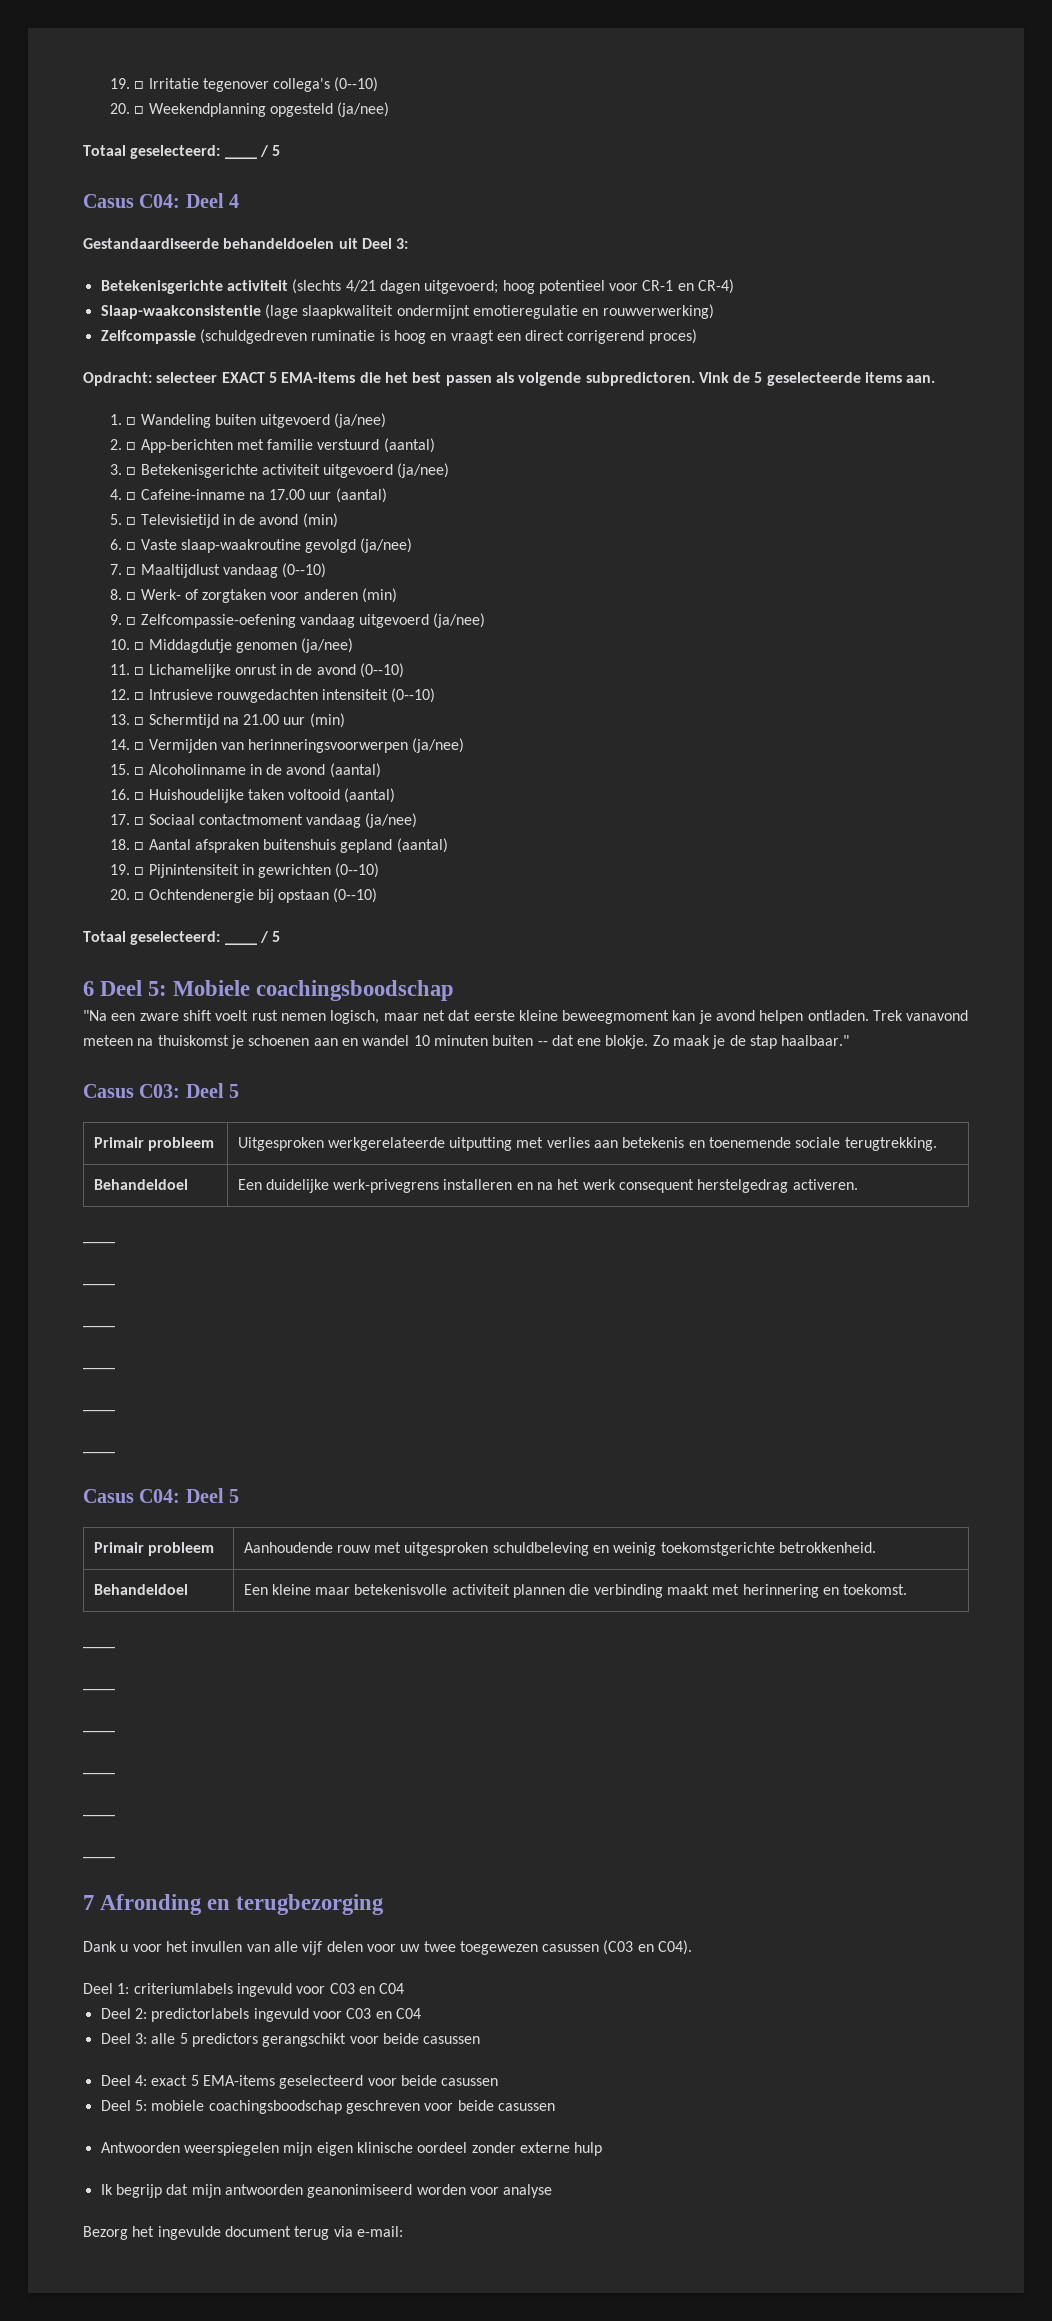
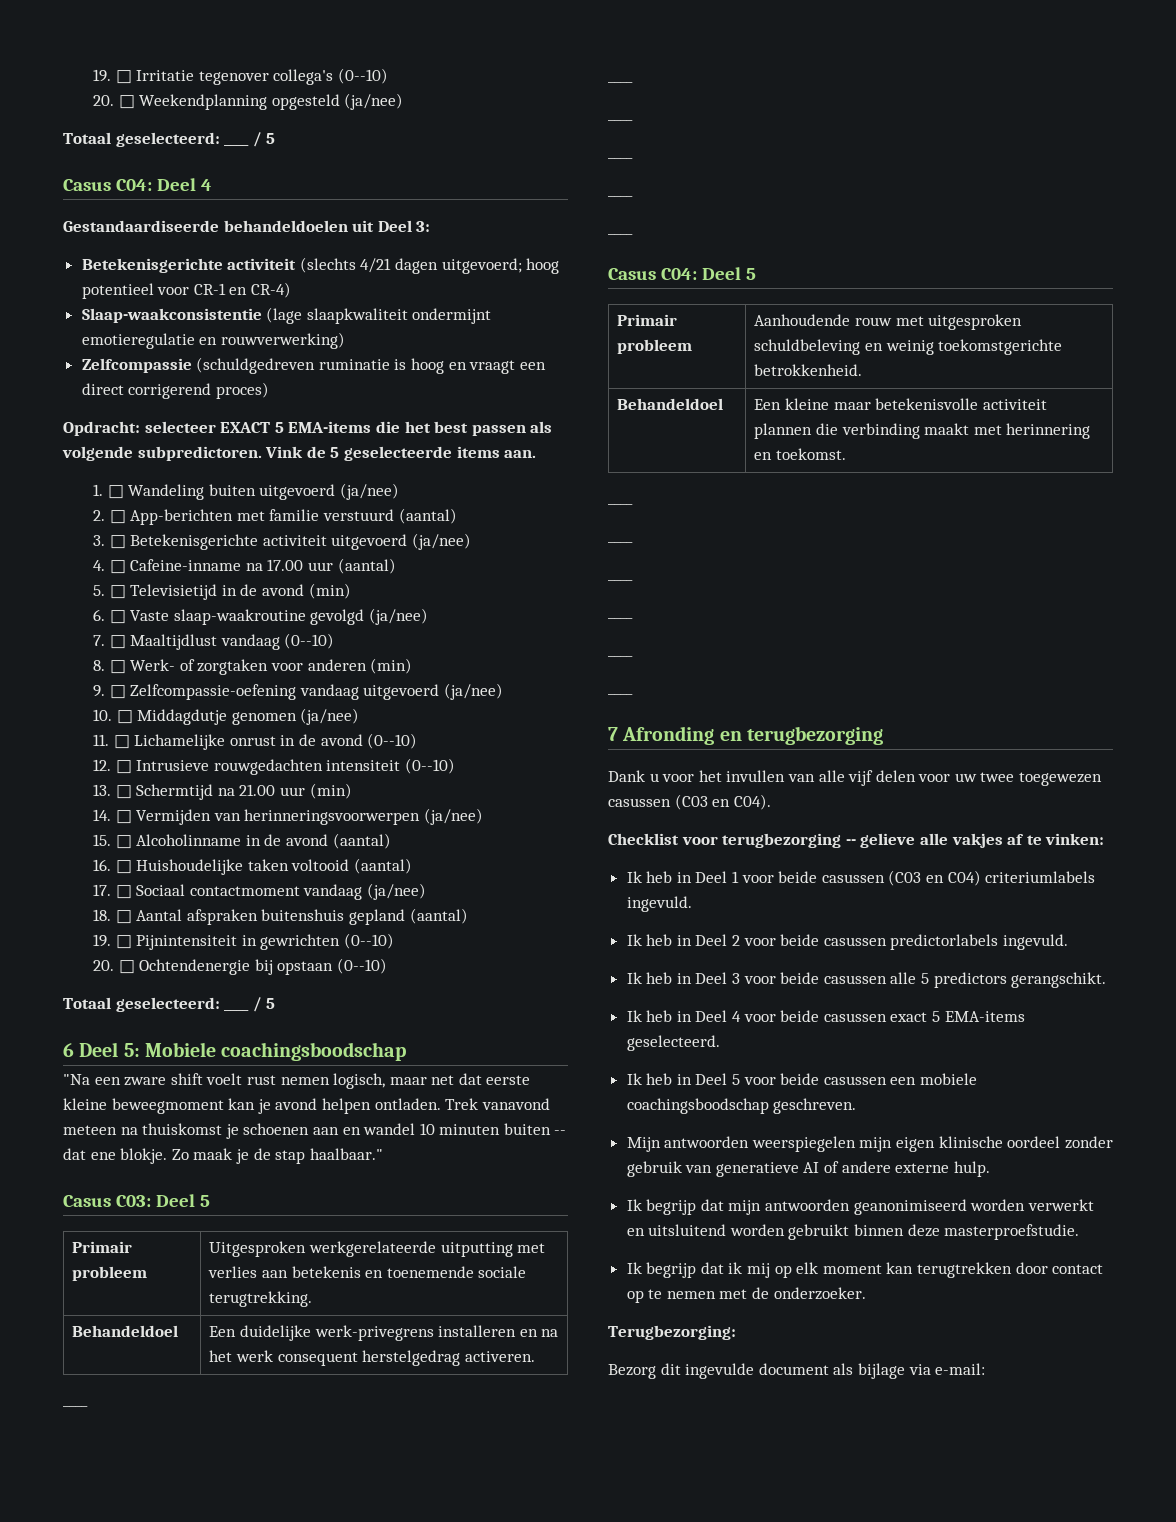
[83,1983,405,1997] [100,2008,421,2022] [100,2033,481,2047] [100,2075,147,2086] Deel 1: criteriumlabels ingevuld voor C03 en C04 // Deel 2: predictorlabels ingevuld voor C03 en C04 // Deel 3: alle 5 predictors gerangschikt voor beide casussen // Deel 4: -> [608,833,1105,848] [626,870,1096,886] [626,896,692,912] [626,934,1069,950] [626,972,1107,988] [626,1010,887,1022] Checklist voor terugbezorging -- gelieve alle vakjes af te vinken: // Ik heb in Deel 1 voor beide casussen (C03 en C04) criteriumlabels ingevuld. // Ik heb in Deel 2 voor beide casussen predictorlabels ingevuld. // Ik heb in Deel 3 voor beide casussen alle 5 predictors gerangschikt. // Ik heb in Deel 4 voor beide casussen
[279,2075,499,2089] [100,2100,555,2114] [100,2142,180,2153] geselecteerd voor beide casussen // Deel 5: mobiele coachingsboodschap geschreven voor beide casussen // Antwoorden -> [626,1035,720,1051] [626,1073,978,1085] [626,1098,857,1114] [626,1136,750,1152] geselecteerd. // Ik heb in Deel 5 voor beide casussen een mobiele coachingsboodschap geschreven. // Mijn antwoorden
[519,2142,603,2156] externe hulp -> [626,1161,990,1177] gebruik van generatieve AI of andere externe hulp.
[469,2184,553,2198] voor analyse -> [1027,1199,1094,1211] [626,1224,1080,1240] [626,1262,1104,1278] [626,1287,866,1303] [608,1325,736,1340] verwerkt en uitsluitend worden gebruikt binnen deze masterproefstudie. // Ik begrijp dat ik mij op elk moment kan terugtrekken door contact op te nemen met de onderzoeker. // Terugbezorging:
[132,2226,155,2237] het -> [660,1363,681,1375] dit
[294,2226,330,2240] terug -> [833,1363,905,1379] als bijlage

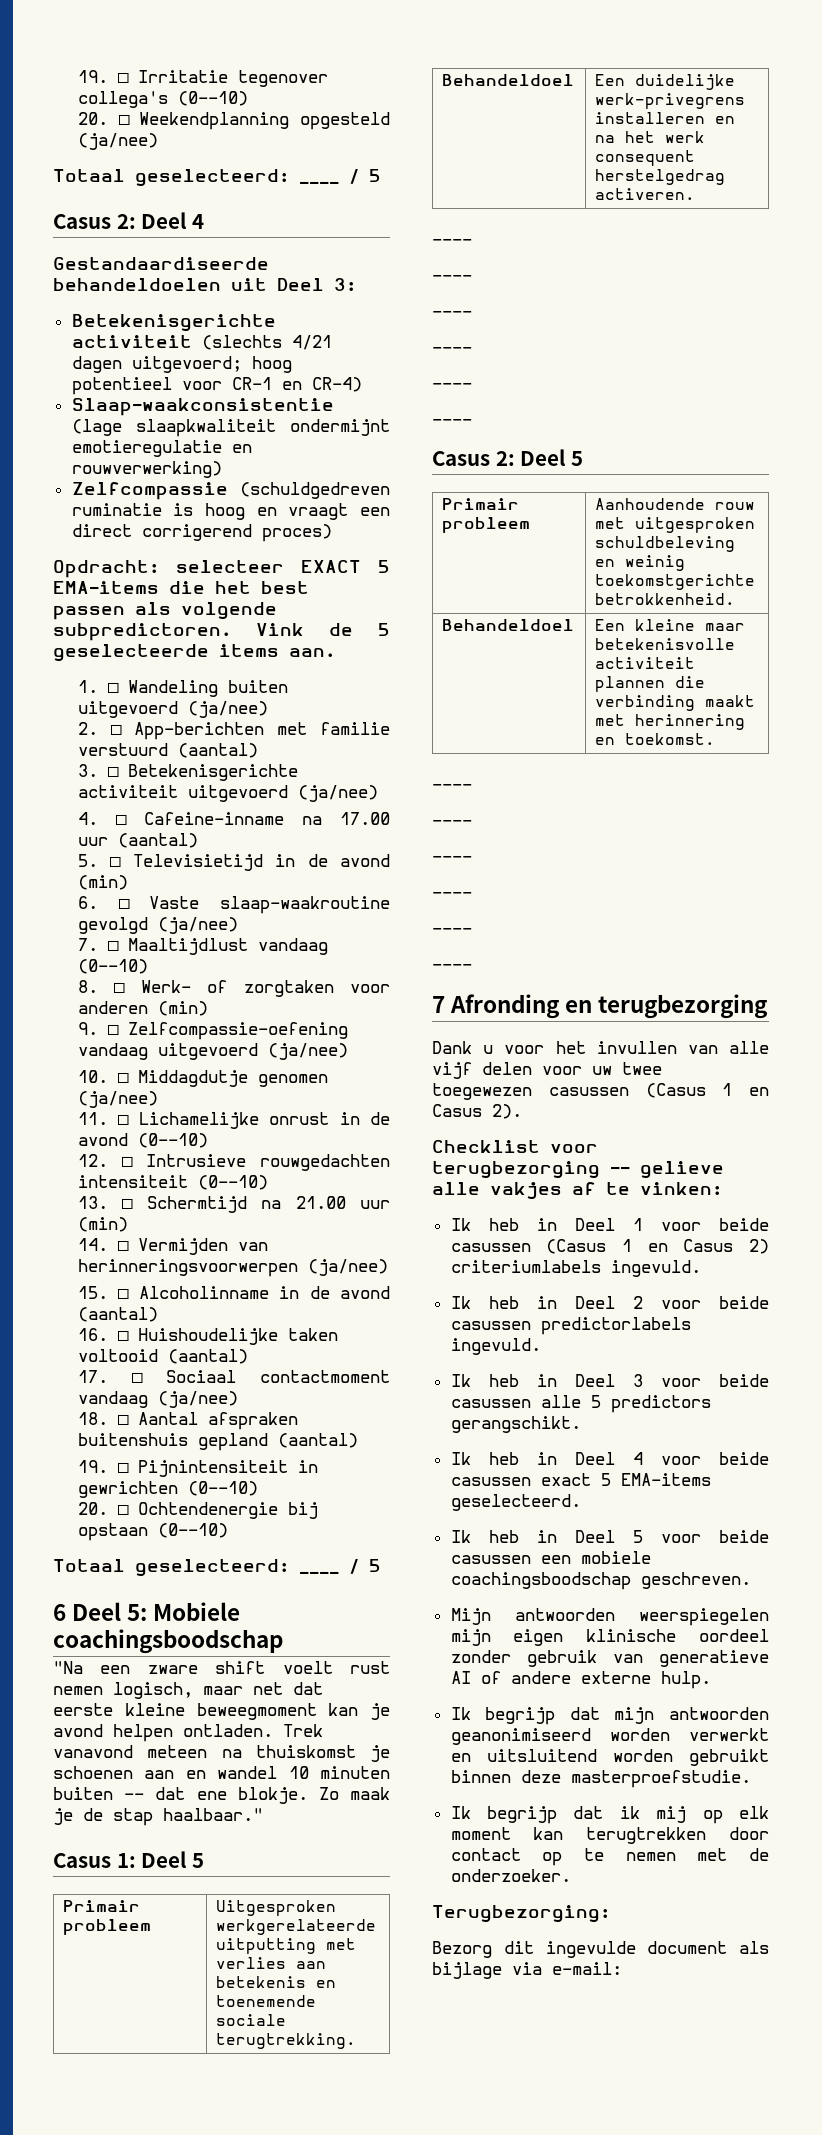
[115,179,152,191] C04: -> [116,214,136,229] 2:
[115,1195,151,1207] C03: -> [116,1853,136,1868] 1:
[660,268,697,280] C04: -> [495,451,515,466] 2:
[674,794,771,810] (C03 en C04). -> [645,1083,769,1098] [432,1104,522,1119] (Casus 1 en Casus 2).
[888,870,981,886] (C03 en C04) -> [546,1239,769,1254] (Casus 1 en Casus 2)

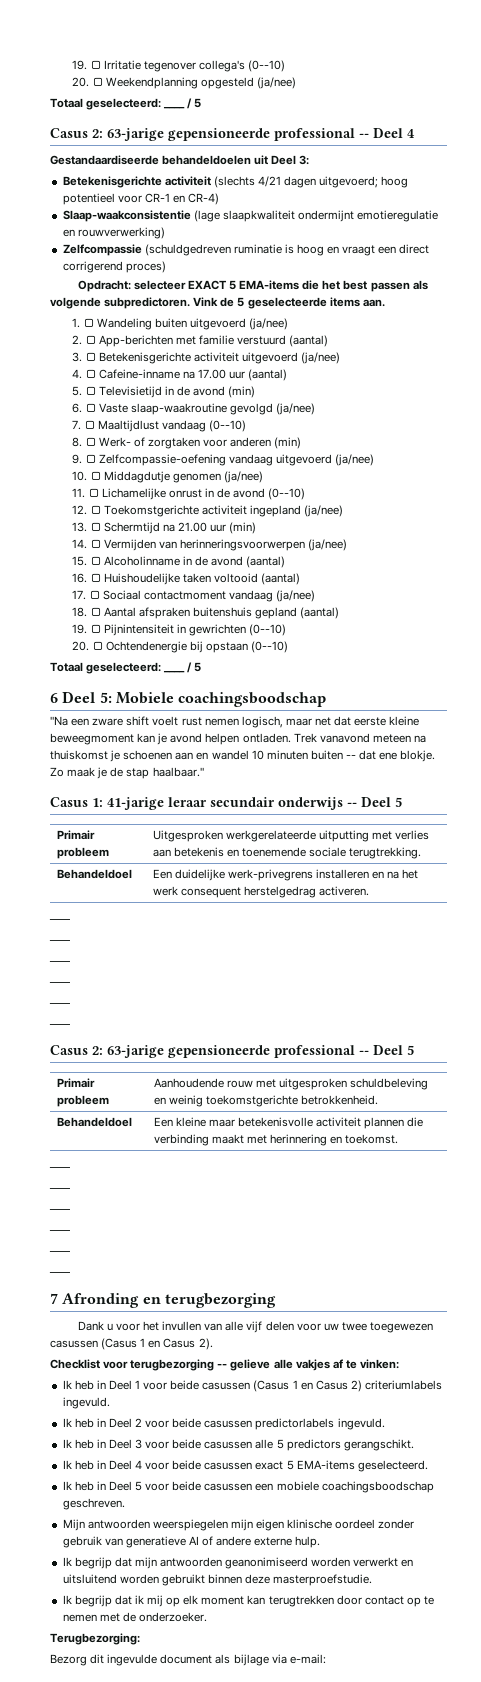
(136, 221) none -> [107,128,369,141] 63-jarige gepensioneerde professional --
[145,1154,390,1171] [77,1175,268,1190] Intrusieve rouwgedachten intensiteit (0--10) -> [103,505,343,517] Toekomstgerichte activiteit ingepland (ja/nee)
(136, 1860) none -> [107,797,357,810] 41-jarige leraar secundair onderwijs --
(515, 458) none -> [107,1045,369,1058] 63-jarige gepensioneerde professional --

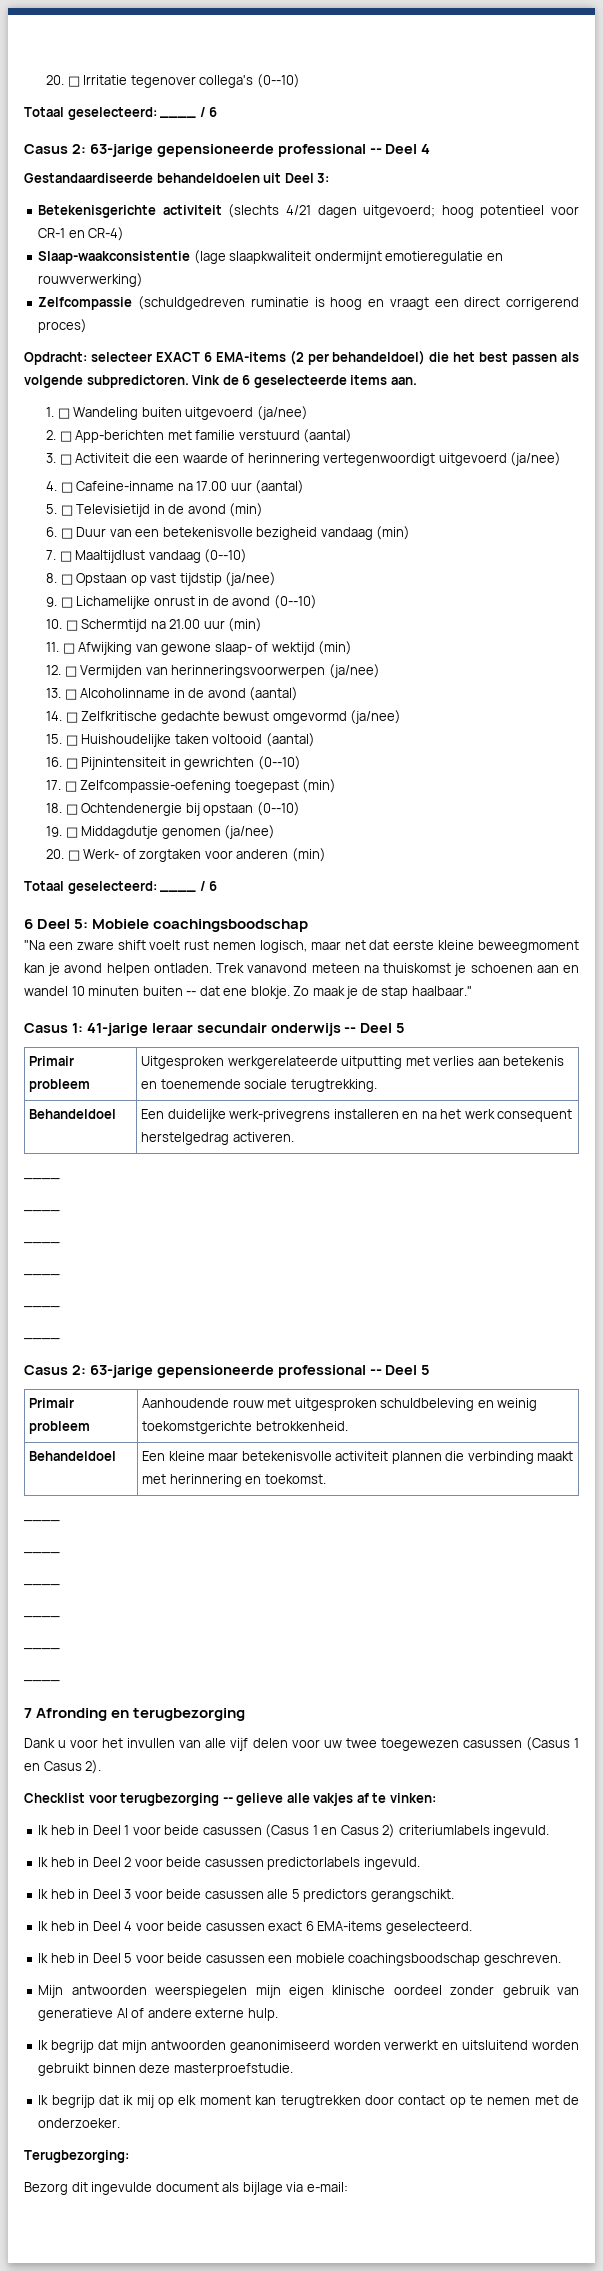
[72,60,88,70] 19. -> [46,75,65,85] 20.
[72,77,296,89] [50,98,202,110] // 20. □ Weekendplanning opgesteld (ja/nee) // Totaal geselecteerd: ____ / 5 -> [24,107,218,120] // Totaal geselecteerd: ____ / 6
[229,280,300,290] 5 EMA-items -> [203,350,426,365] 6 EMA-items (2 per behandeldoel)
[237,297,245,307] 5 -> [242,375,251,385] 6
[98,352,239,364] Betekenisgerichte activiteit -> [75,453,436,466] Activiteit die een waarde of herinnering vertegenwoordigt
[98,403,315,415] Vaste slaap-waakroutine gevolgd (ja/nee) -> [76,526,411,540] Duur van een betekenisvolle bezigheid vandaag (min)
[98,437,302,449] [72,454,374,466] [72,471,263,483] [72,488,86,498] Werk- of zorgtaken voor anderen (min) // 9. □ Zelfcompassie-oefening vandaag uitgevoerd (ja/nee) // 10. □ Middagdutje genomen (ja/nee) // 11. -> [76,572,277,586] [46,597,58,607] Opstaan op vast tijdstip (ja/nee) // 9.
[72,505,343,517] [72,522,88,532] 12. □ Toekomstgerichte activiteit ingepland (ja/nee) // 13. -> [46,619,63,629] 10.
[72,539,88,549] 14. -> [46,641,353,655] [46,665,62,675] 11. □ Afwijking van gewone slaap- of wektijd (min) // 12.
[72,556,88,566] 15. -> [46,688,62,698] 13.
[72,573,88,583] 16. -> [46,710,402,724] [46,734,63,744] 14. □ Zelfkritische gedachte bewust omgevormd (ja/nee) // 15.
[72,590,315,602] [72,607,340,619] [72,624,88,634] 17. □ Sociaal contactmoment vandaag (ja/nee) // 18. □ Aantal afspraken buitenshuis gepland (aantal) // 19. -> [46,757,63,767] 16.
[72,641,90,651] 20. -> [46,779,337,793] [46,803,63,813] 17. □ Zelfcompassie-oefening toegepast (min) // 18.
[50,662,202,674] // Totaal geselecteerd: ____ / 5 -> [46,825,276,839] [46,848,326,862] [24,881,218,894] // 19. □ Middagdutje genomen (ja/nee) // 20. □ Werk- of zorgtaken voor anderen (min) // Totaal geselecteerd: ____ / 6
[286,1460,294,1470] 5 -> [305,1921,314,1931] 6

